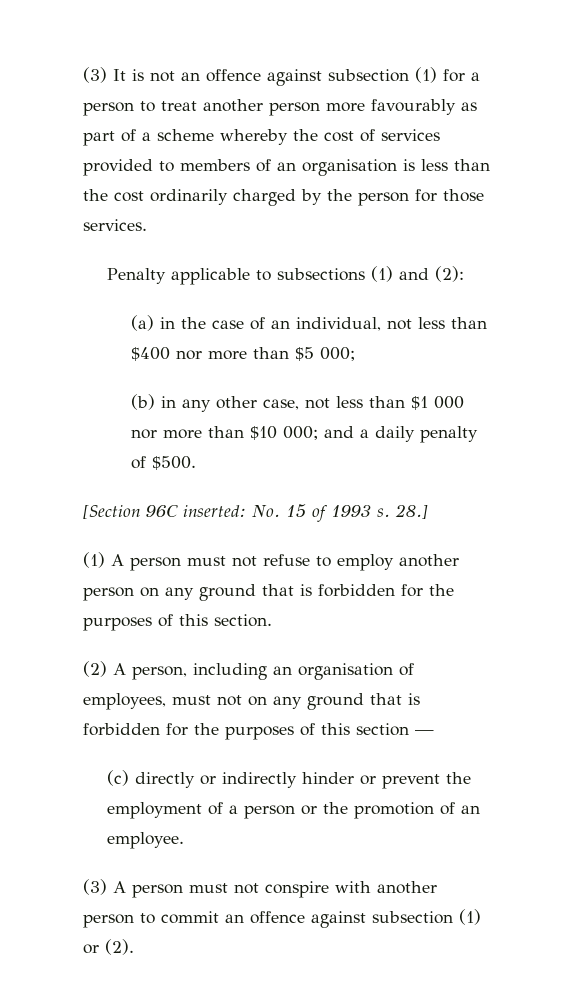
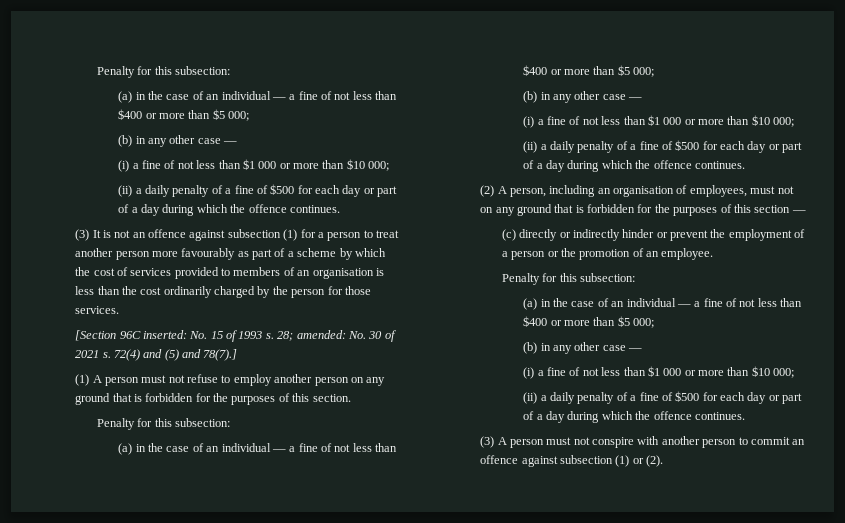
(83, 75) none -> [96,66,230,78] [118,91,398,103] [118,109,250,121] [118,135,238,147] [118,159,390,172] [118,184,398,197] [118,204,340,216] Penalty for this subsection: // (a) in the case of an individual — a fine of not less than $400 or more than $5 000; // (b) in any other case — // (i) a fine of not less than $1 000 or more than $10 000; // (ii) a daily penalty of a fine of $500 for each day or part of a day during which the offence continues. //
[220,129,289,145] whereby -> [339,248,386,260] by which
[106,266,464,285] [130,315,487,331] [130,347,355,361] [130,394,464,412] [130,426,478,443] [130,456,196,470] // Penalty applicable to subsections (1) and (2): // (a) in the case of an individual, not less than $400 nor more than $5 000; // (b) in any other case, not less than $1 000 nor more than $10 000; and a daily penalty of $500. -> (120, 310) none
[395,504,429,519] 28.] -> [277,330,396,342] [75,349,238,361] 28; amended: No. 30 of 2021 s. 72(4) and (5) and 78(7).]
(273, 620) none -> [96,418,230,430] [118,443,398,455] [523,65,655,77] [523,91,643,103] [523,115,795,128] [523,140,803,153] [523,160,745,172] // Penalty for this subsection: // (a) in the case of an individual — a fine of not less than $400 or more than $5 000; // (b) in any other case — // (i) a fine of not less than $1 000 or more than $10 000; // (ii) a daily penalty of a fine of $500 for each day or part of a day during which the offence continues.
(184, 840) none -> [501,273,635,285] [523,298,803,310] [523,316,655,328] [523,342,643,354] [523,366,795,379] [523,391,803,404] [523,411,745,423] // Penalty for this subsection: // (a) in the case of an individual — a fine of not less than $400 or more than $5 000; // (b) in any other case — // (i) a fine of not less than $1 000 or more than $10 000; // (ii) a daily penalty of a fine of $500 for each day or part of a day during which the offence continues.

